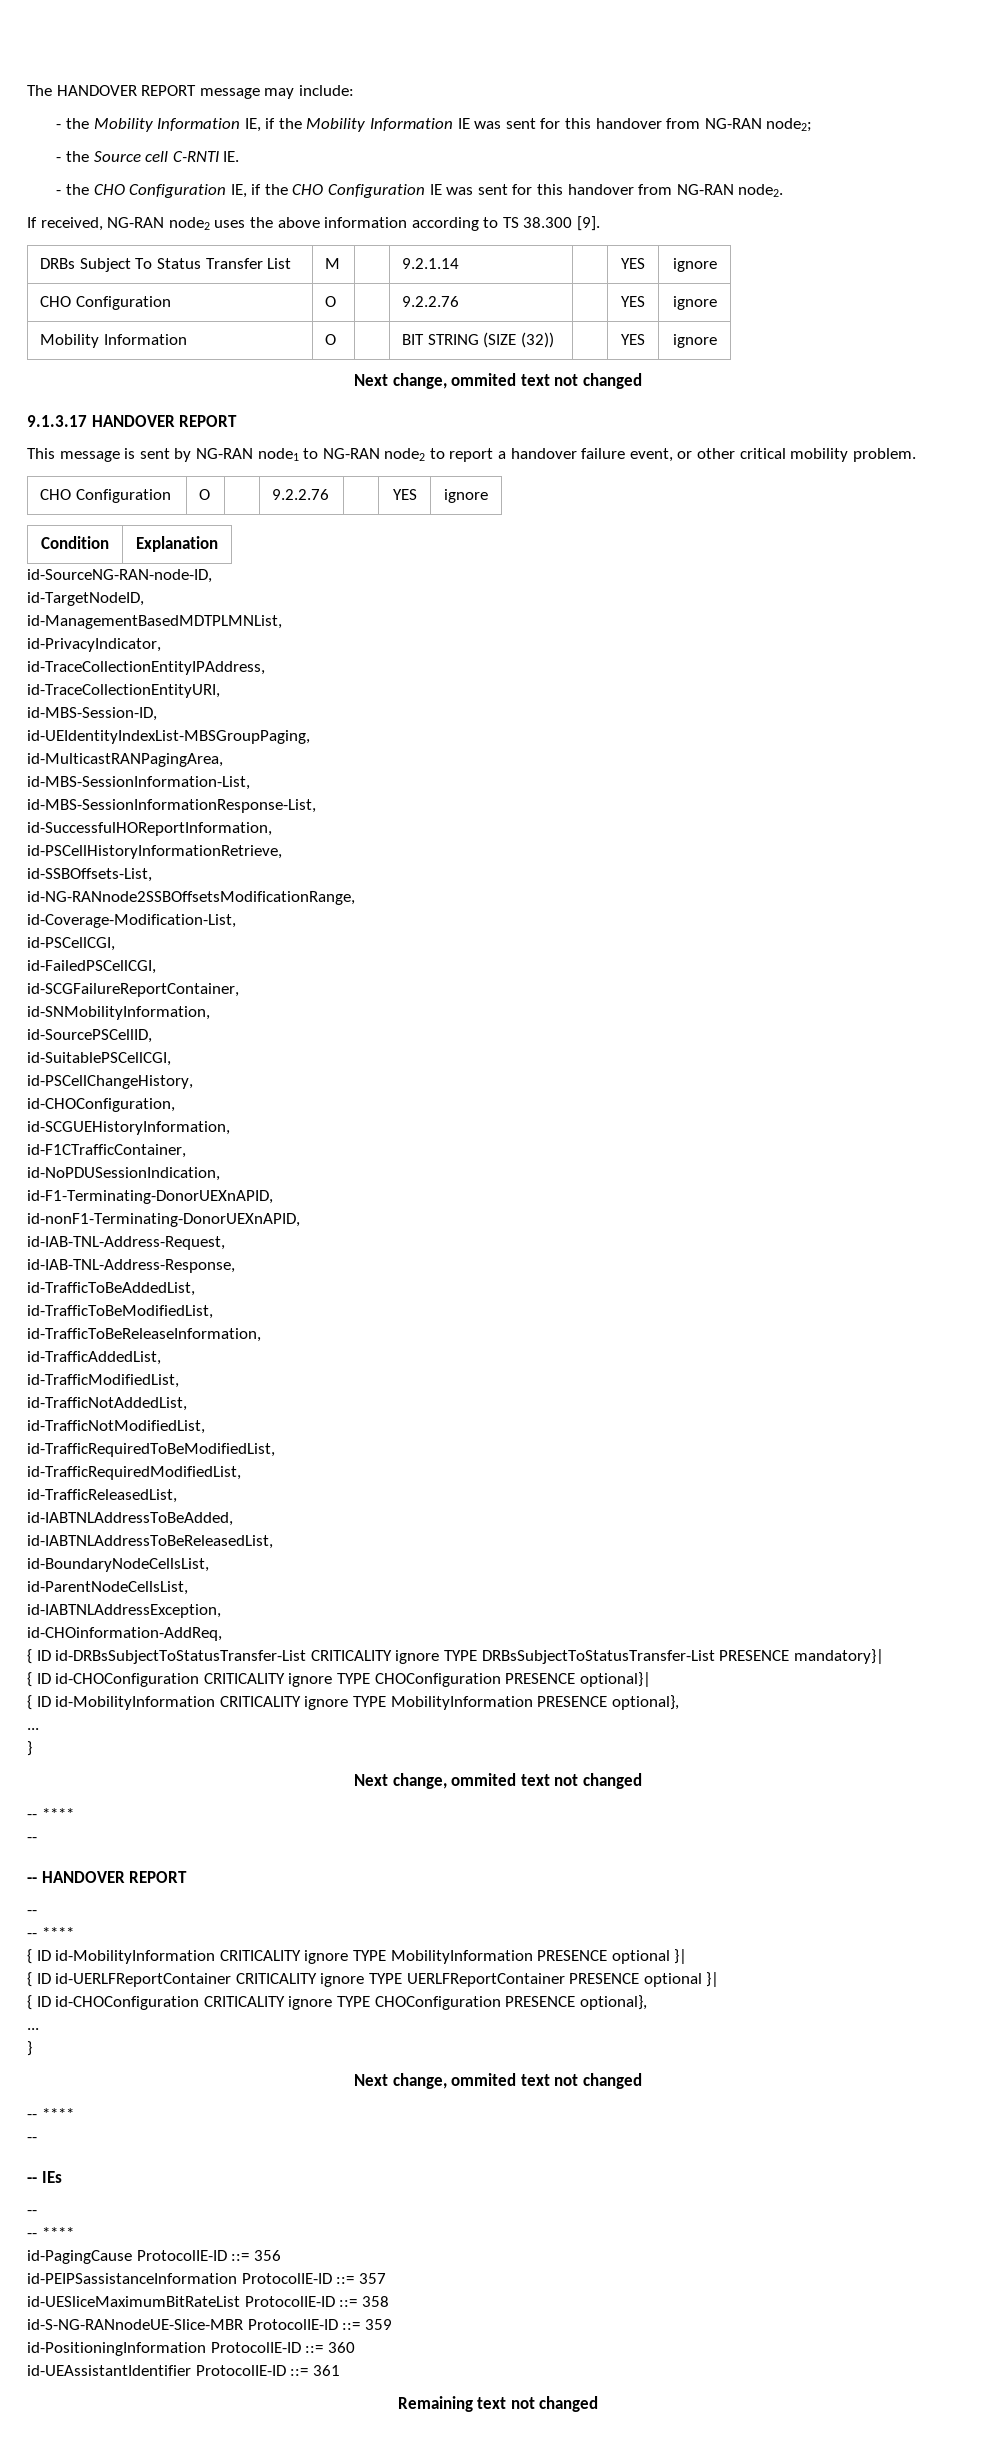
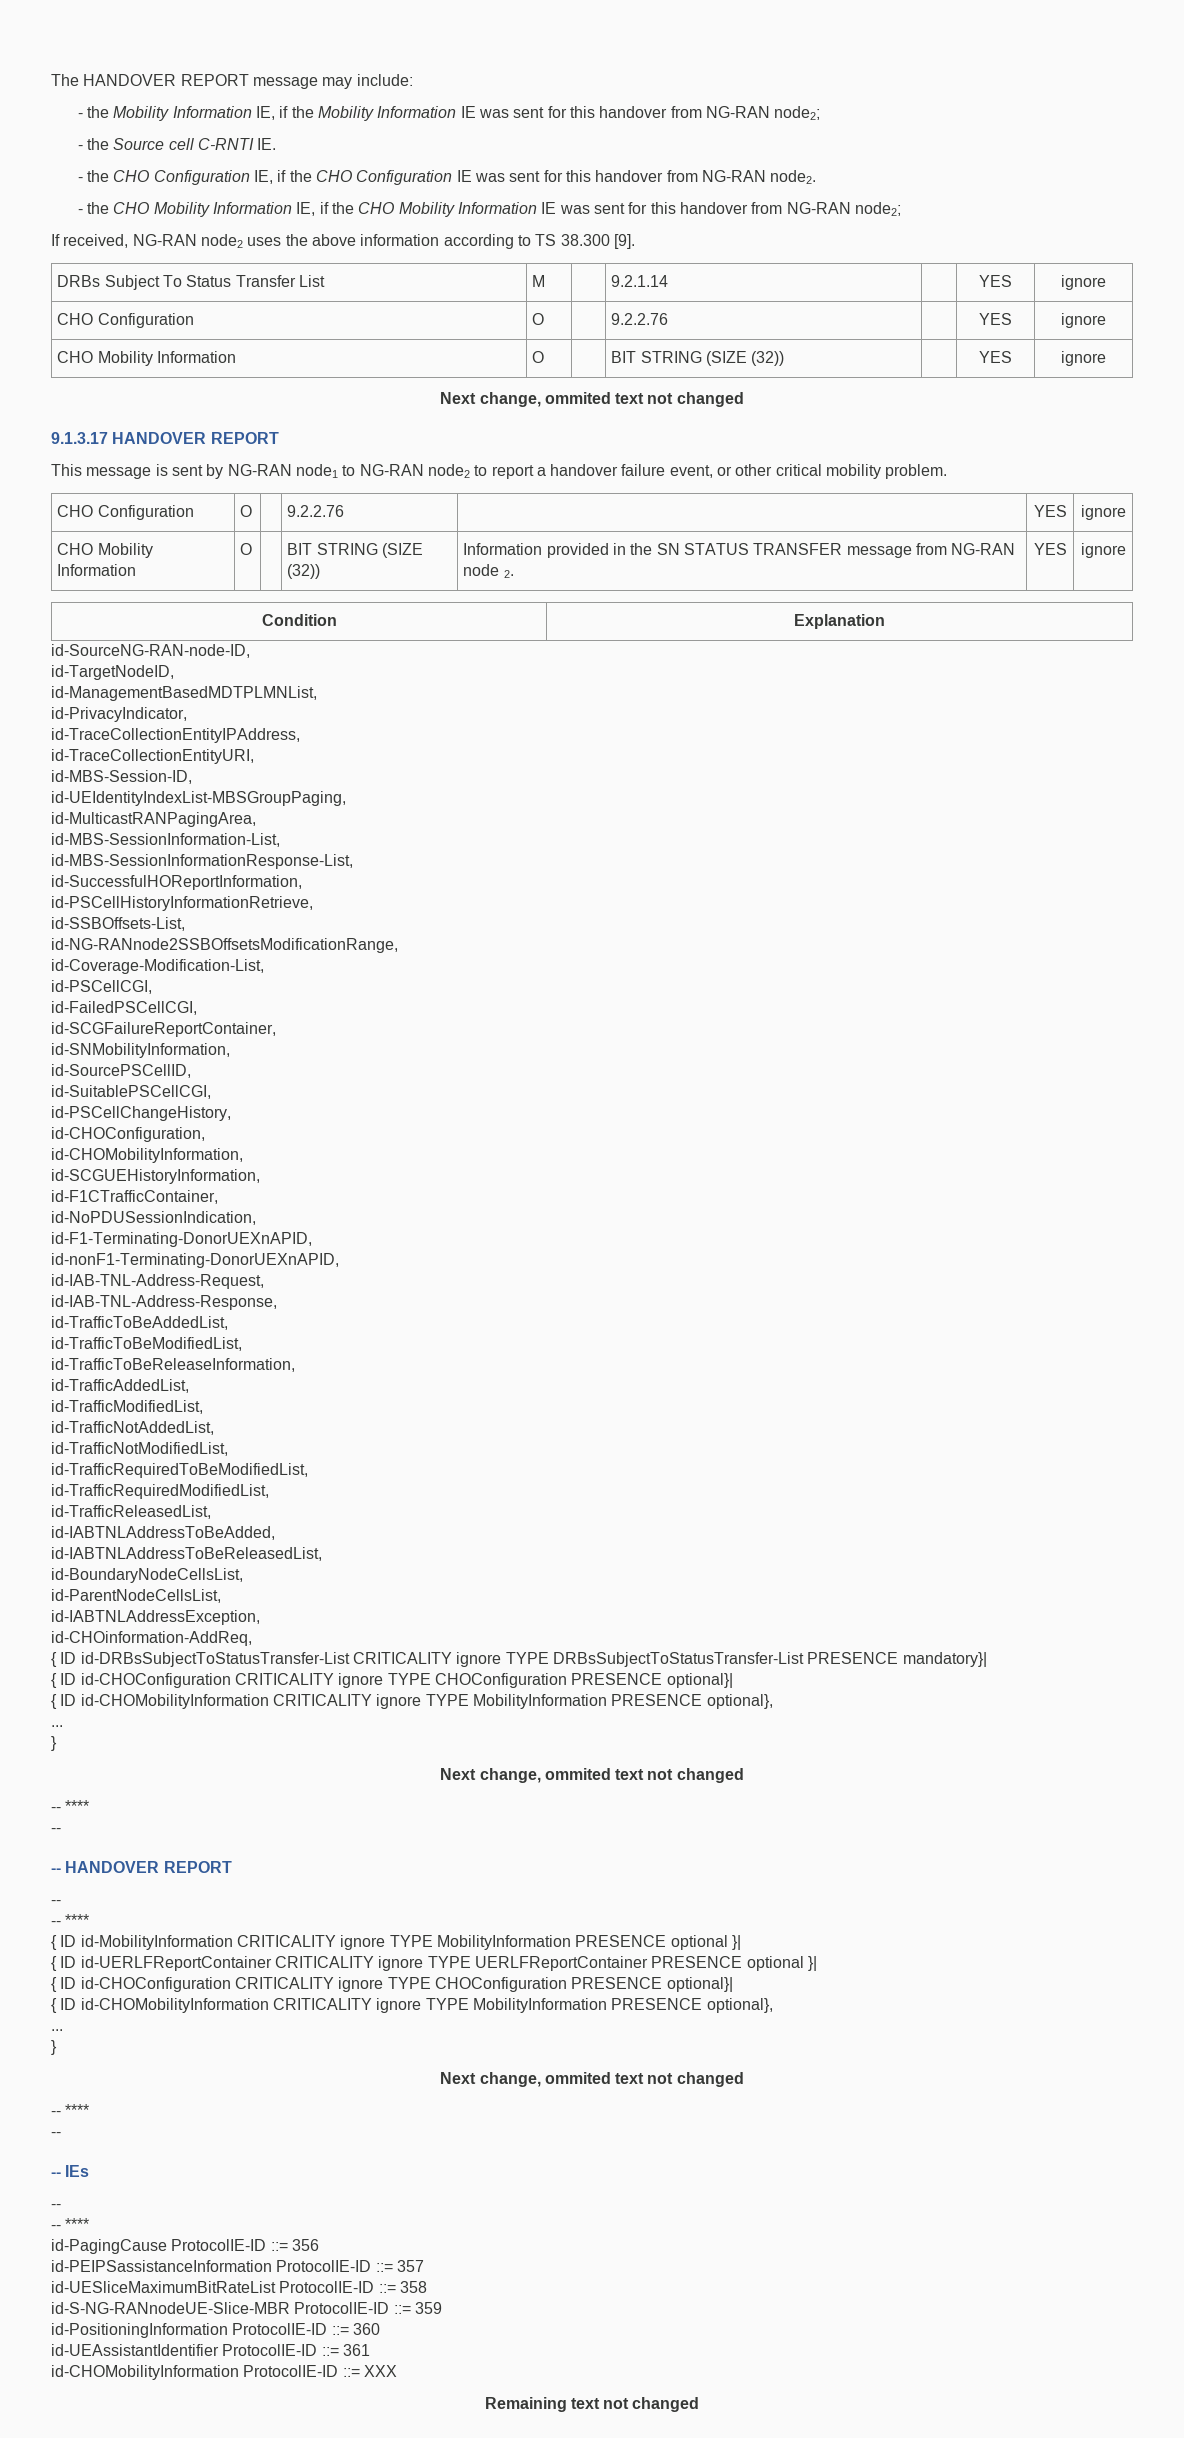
(784, 190) none -> [77,202,901,217] // - the CHO Mobility Information IE, if the CHO Mobility Information IE was sent for this handover from NG-RAN node2;
(717, 303) none -> [57,351,94,363] CHO
(488, 496) none -> [57,543,153,558] [57,564,137,576] [240,543,253,555] [287,543,424,558] [287,564,321,579] [463,543,1016,558] [463,564,514,578] [1033,543,1067,555] [1080,543,1126,558] // CHO Mobility Information | O | | BIT STRING (SIZE (32)) | Information provided in the SN STATUS TRANSFER message from NG-RAN node 2. | YES | ignore
(175, 1105) none -> [51,1148,243,1163] // id-CHOMobilityInformation,
[55,1696,216,1710] id-MobilityInformation -> [80,1694,269,1709] id-CHOMobilityInformation
(576, 2001) none -> [666,1977,733,1992] [51,1998,703,2013] optional}| // { ID id-CHOMobilityInformation CRITICALITY ignore TYPE MobilityInformation PRESENCE
(340, 2370) none -> [51,2365,397,2380] // id-CHOMobilityInformation ProtocolIE-ID ::= XXX

